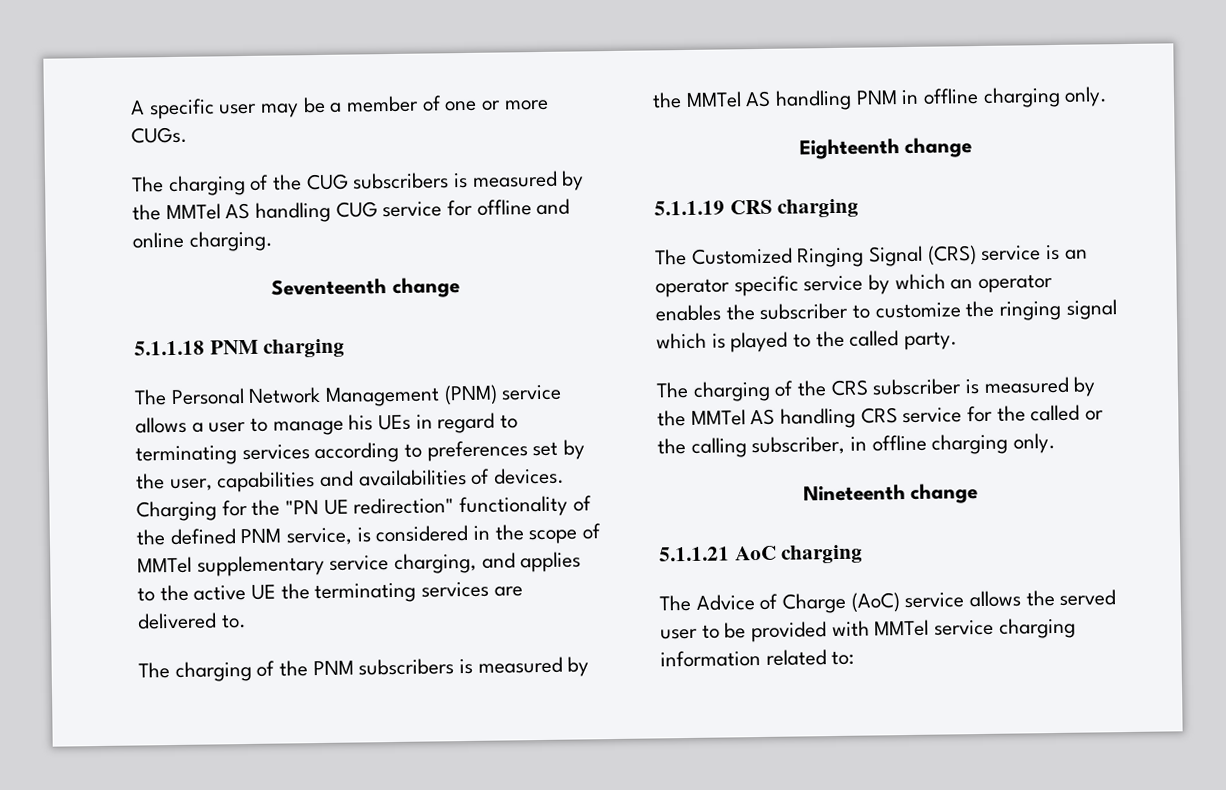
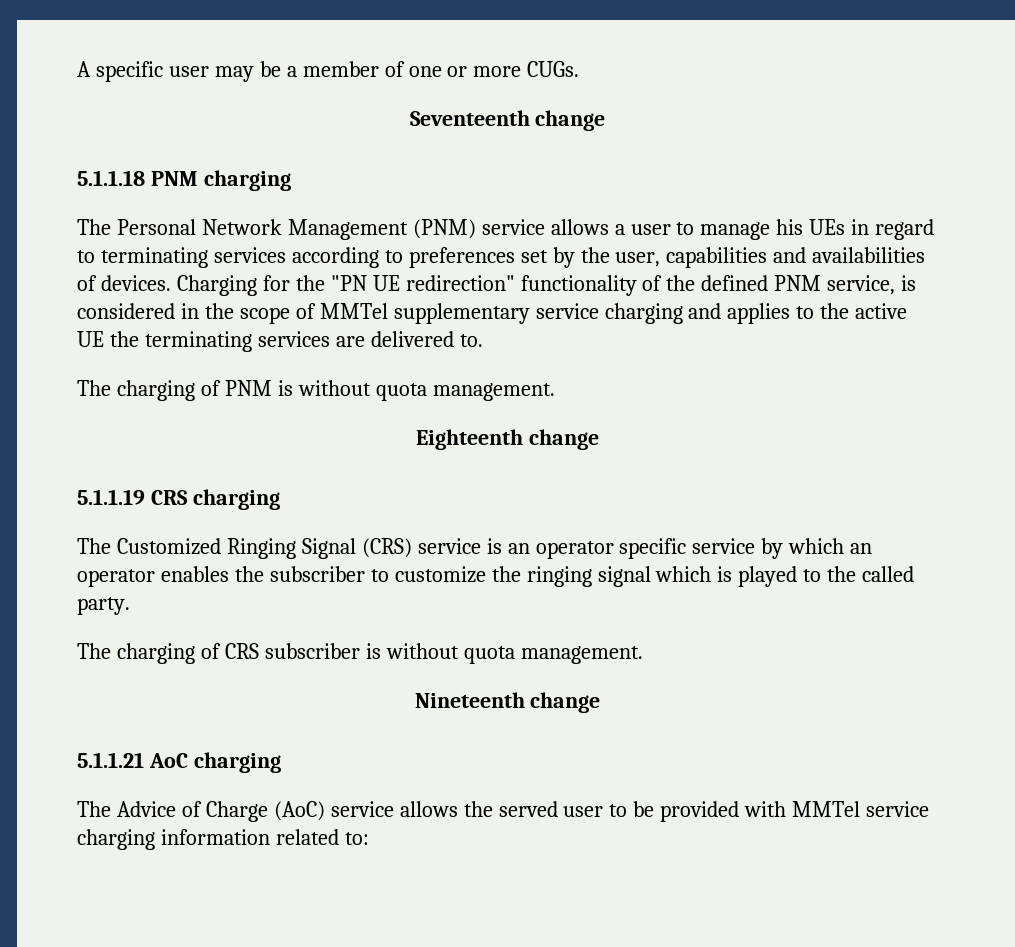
[131,170,585,197] [132,198,571,223] [132,230,274,252] // The charging of the CUG subscribers is measured by the MMTel AS handling CUG service for offline and online charging. -> (580, 69) none
[394,552,478,574] charging, -> [604,303,683,324] charging
[279,656,590,677] [652,86,1109,111] the PNM subscribers is measured by the MMTel AS handling PNM in offline charging only. -> [224,380,555,401] PNM is without quota management.
[797,380,828,397] the -> (221, 651) none
[983,376,1097,397] [657,404,1105,429] [657,432,1057,458] measured by the MMTel AS handling CRS service for the called or the calling subscriber, in offline charging only. -> [385,643,643,664] without quota management.

